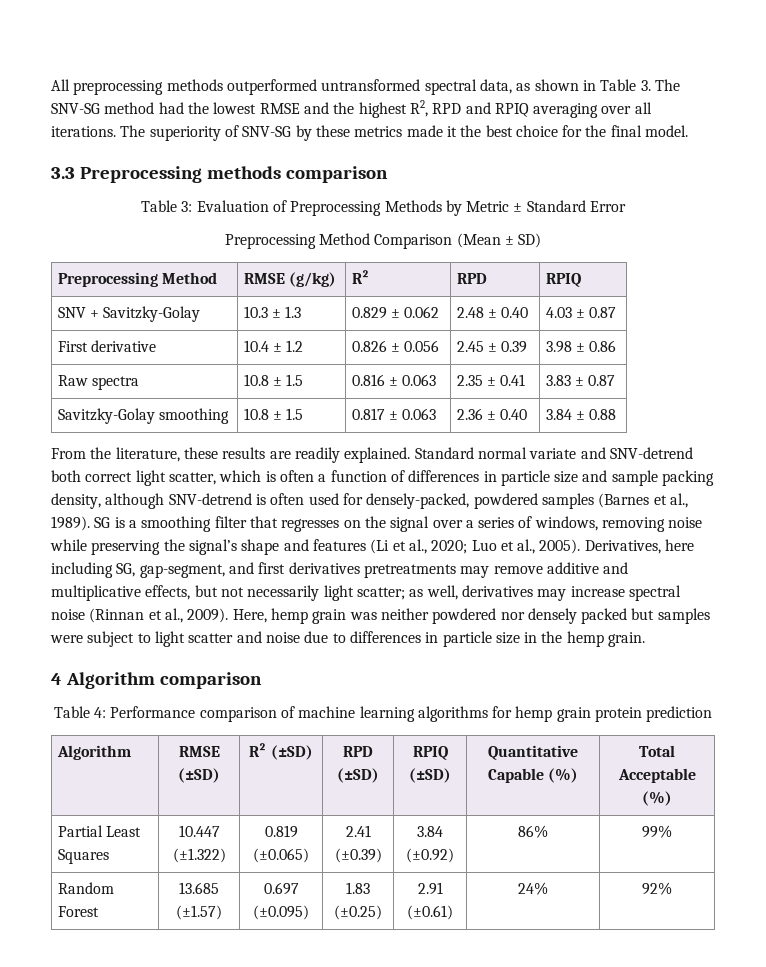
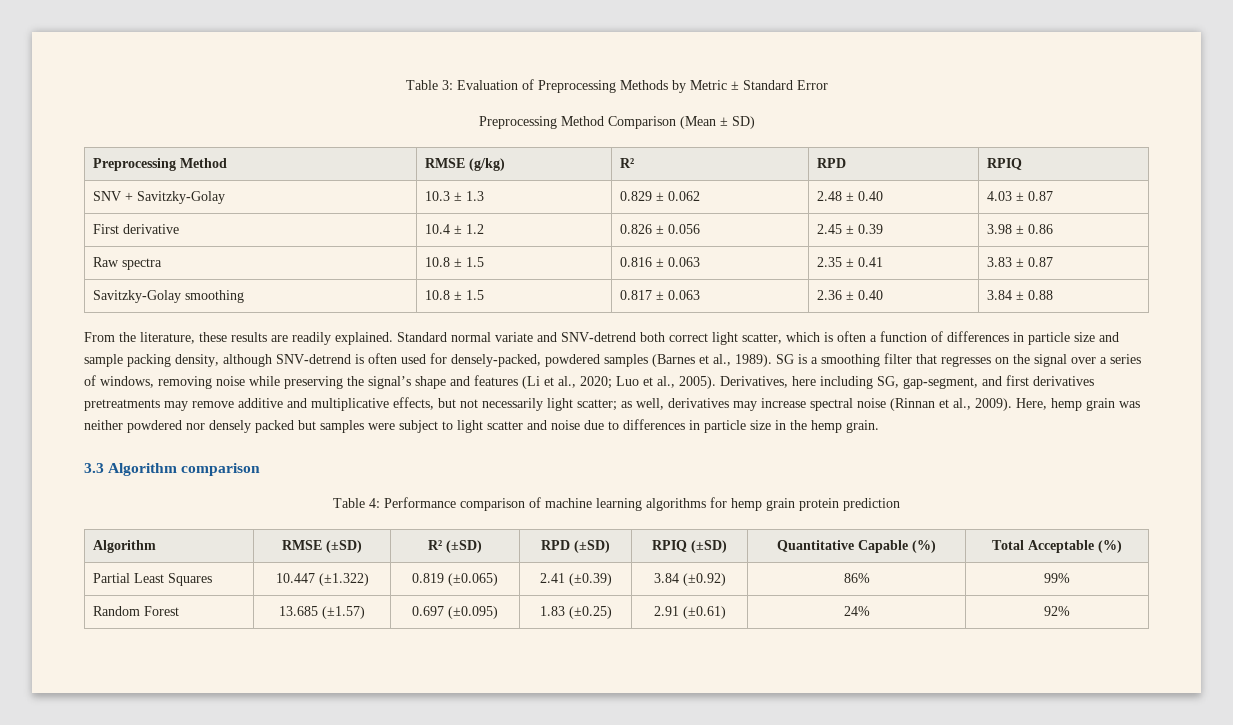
[51,79,680,95] [51,100,652,118] [51,125,689,141] [51,166,388,183] All preprocessing methods outperformed untransformed spectral data, as shown in Table 3. The SNV-SG method had the lowest RMSE and the highest R2, RPD and RPIQ averaging over all iterations. The superiority of SNV-SG by these metrics made it the best choice for the final model. // 3.3 Preprocessing methods comparison // -> (405, 85) none
[51,673,62,685] 4 -> [84,463,104,473] 3.3

